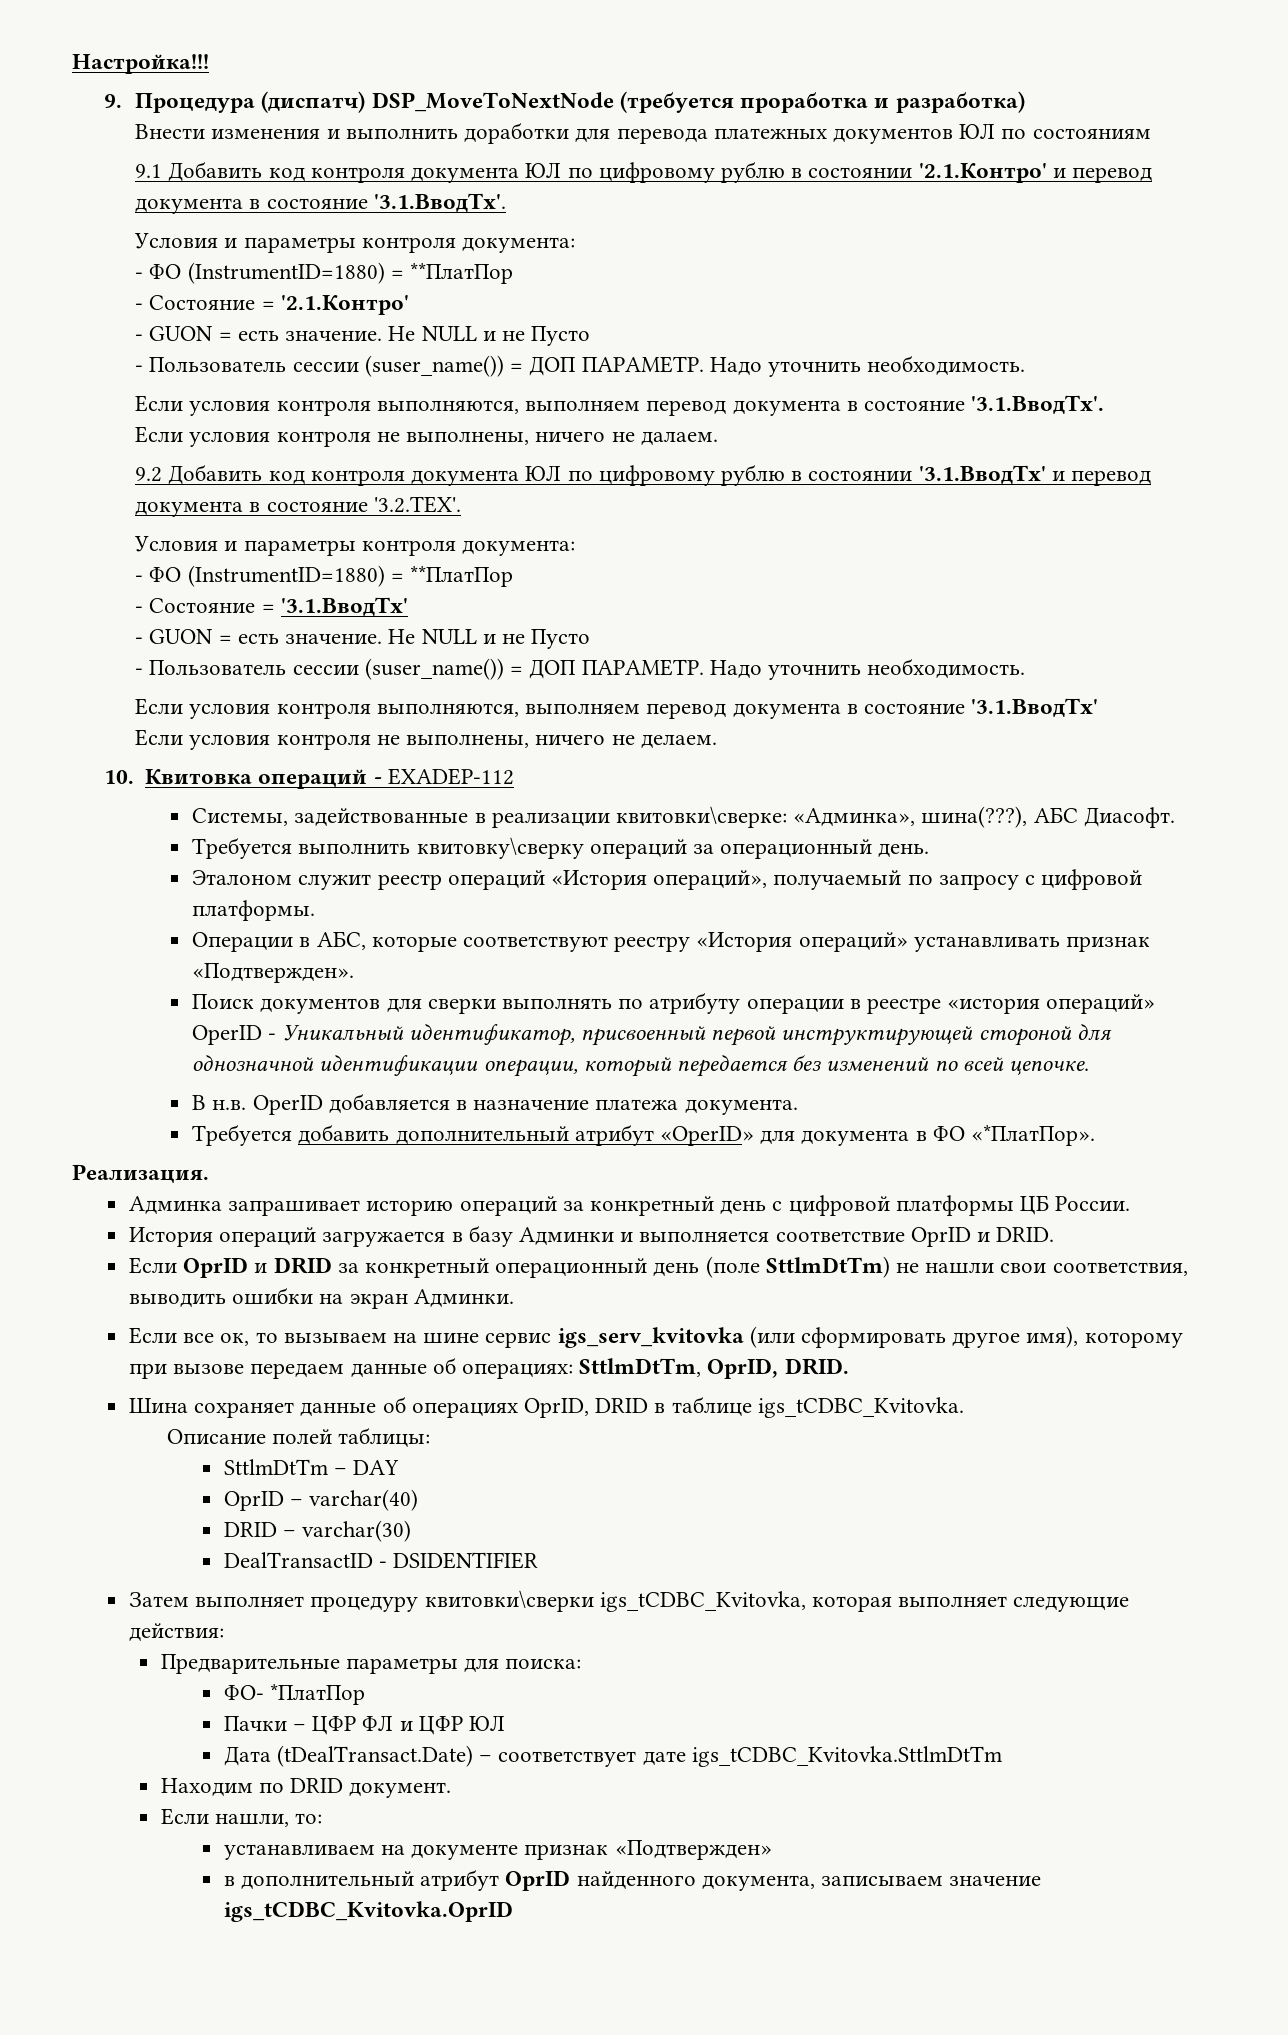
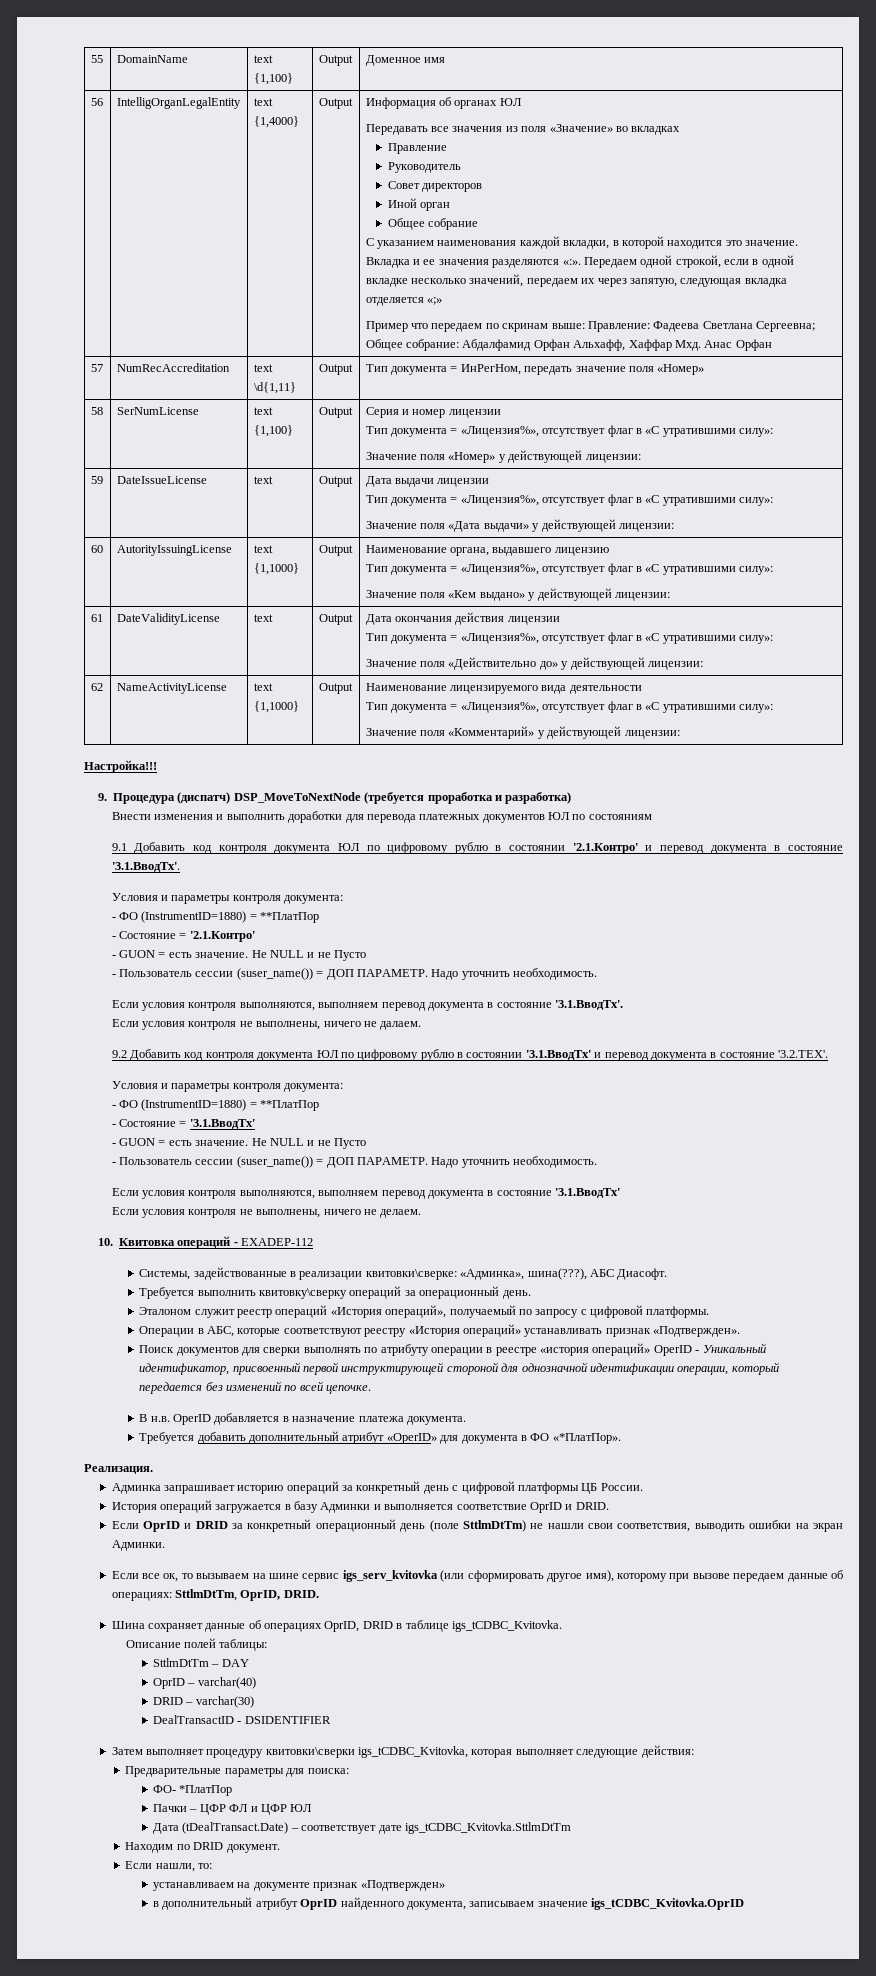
(72, 64) none -> [90,55,103,63] [116,55,188,63] [253,55,273,63] [253,73,293,85] [318,55,353,66] [365,55,446,66] [90,98,103,106] [116,97,241,109] [253,98,273,106] [253,116,299,128] [318,98,353,109] [365,97,522,109] [365,124,681,135] [387,143,447,154] [387,162,461,173] [387,181,483,192] [387,198,451,211] [387,218,479,230] [365,236,799,249] [365,255,794,268] [365,274,787,287] [365,297,443,306] [365,321,816,332] [365,339,772,351] [90,364,103,372] [116,363,230,372] [253,364,273,372] [253,382,296,394] [318,364,353,375] [365,364,705,375] [90,407,103,415] [116,407,199,415] [253,407,273,415] [253,425,293,437] [318,407,353,418] [365,407,501,418] [365,425,774,437] [365,450,641,463] [90,476,103,484] [116,476,207,484] [253,476,273,484] [318,476,353,487] [365,476,490,487] [365,494,774,506] [365,519,674,532] [90,545,103,553] [116,545,232,556] [253,545,273,553] [253,563,299,575] [318,545,353,556] [365,545,609,556] [365,563,774,575] [365,588,670,601] [90,614,103,622] [116,613,220,625] [253,614,273,622] [318,614,353,625] [365,612,560,625] [365,632,774,644] [365,657,703,670] [90,683,103,691] [116,683,227,694] [253,683,273,691] [253,701,299,713] [318,683,353,694] [365,683,642,694] [365,701,774,713] [365,726,680,739] 55 | DomainName | text {1,100} | Output | Доменное имя // 56 | IntelligOrganLegalEntity | text {1,4000} | Output | Информация об органах ЮЛ // Передавать все значения из поля «Значение» во вкладках // Правление // Руководитель // Совет директоров // Иной орган // Общее собрание // С указанием наименования каждой вкладки, в которой находится это значение. Вкладка и ее значения разделяются «:». Передаем одной строкой, если в одной вкладке несколько значений, передаем их через запятую, следующая вкладка отделяется «;» // Пример что передаем по скринам выше: Правление: Фадеева Светлана Сергеевна; Общее собрание: Абдалфамид Орфан Альхафф, Хаффар Мхд. Анас Орфан // 57 | NumRecAccreditation | text \d{1,11} | Output | Тип документа = ИнРегНом, передать значение поля «Номер» // 58 | SerNumLicense | text {1,100} | Output | Серия и номер лицензии // Тип документа = «Лицензия%», отсутствует флаг в «С утратившими силу»: // Значение поля «Номер» у действующей лицензии: // 59 | DateIssueLicense | text | Output | Дата выдачи лицензии // Тип документа = «Лицензия%», отсутствует флаг в «С утратившими силу»: // Значение поля «Дата выдачи» у действующей лицензии: // 60 | AutorityIssuingLicense | text {1,1000} | Output | Наименование органа, выдавшего лицензию // Тип документа = «Лицензия%», отсутствует флаг в «С утратившими силу»: // Значение поля «Кем выдано» у действующей лицензии: // 61 | DateValidityLicense | text | Output | Дата окончания действия лицензии // Тип документа = «Лицензия%», отсутствует флаг в «С утратившими силу»: // Значение поля «Действительно до» у действующей лицензии: // 62 | NameActivityLicense | text {1,1000} | Output | Наименование лицензируемого вида деятельности // Тип документа = «Лицензия%», отсутствует флаг в «С утратившими силу»: // Значение поля «Комментарий» у действующей лицензии: //

